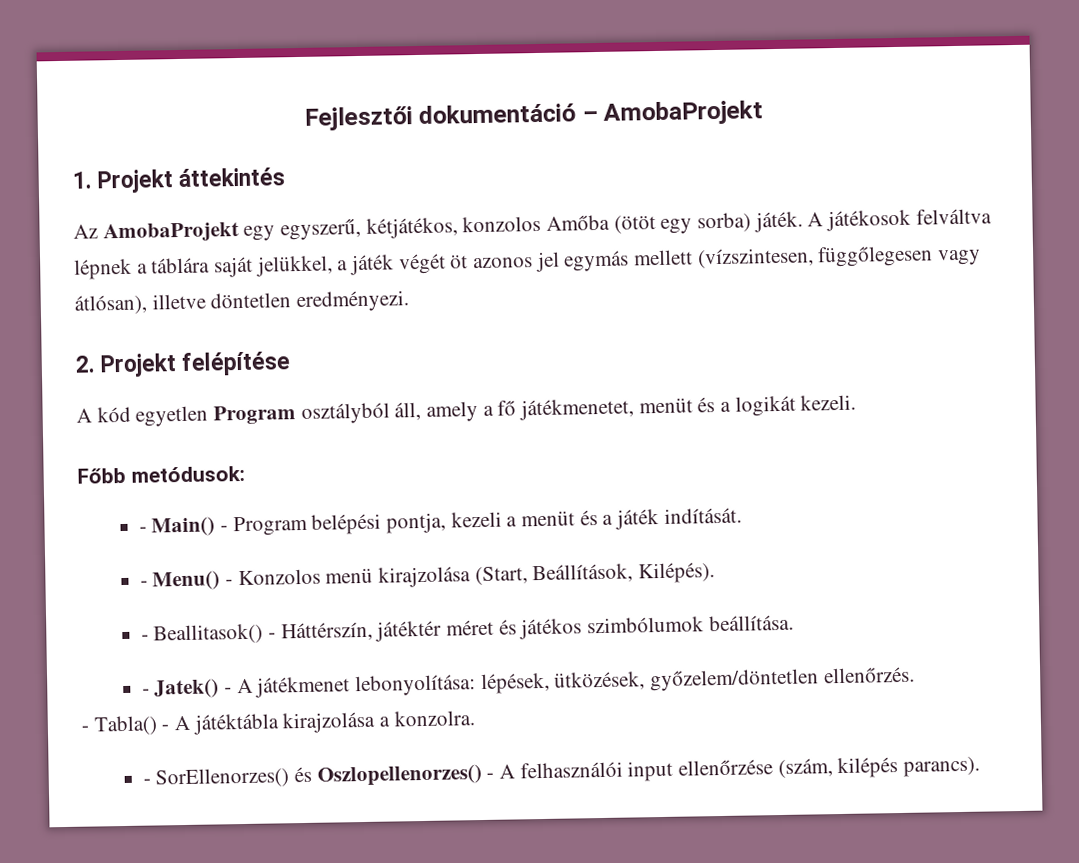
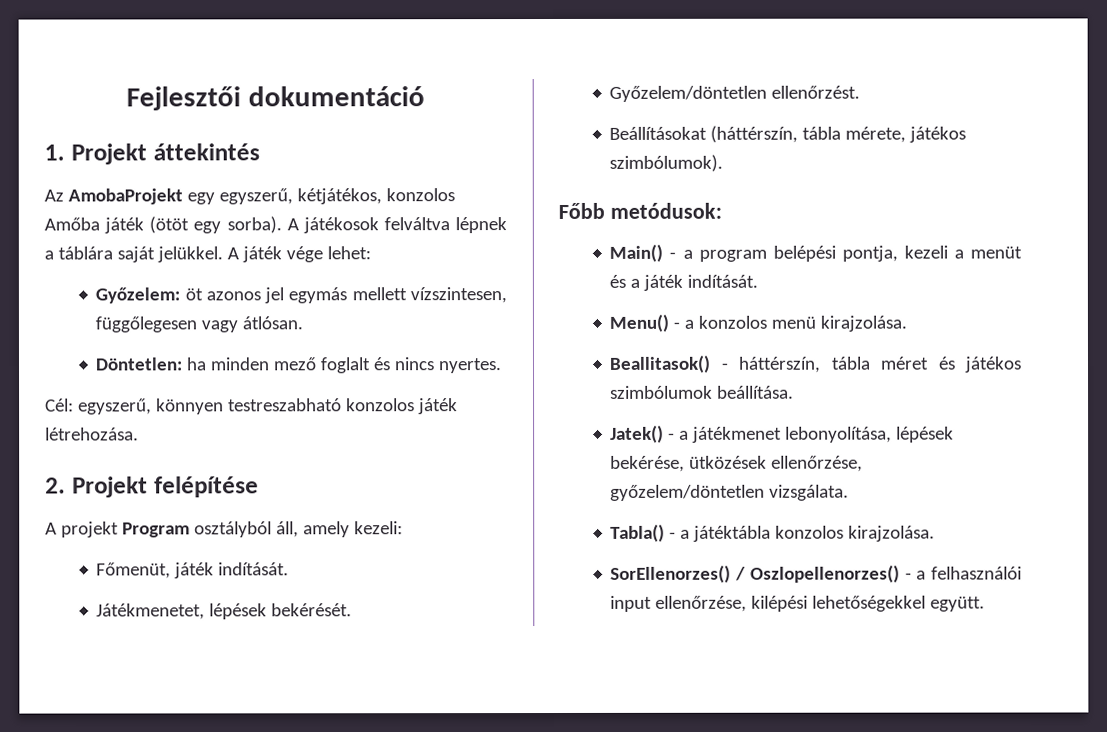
[581,100,764,126] – AmobaProjekt -> (425, 96) none
(611, 222) none -> [104,217,145,234] játék
[697,211,803,233] sorba) játék. -> [226,216,282,234] sorba).
[255,253,446,277] jelükkel, a játék végét -> [156,246,371,263] [95,287,181,304] jelükkel. A játék vége lehet: // Győzelem:
[696,247,814,269] (vízszintesen, -> [410,287,507,304] vízszintesen,
[74,290,410,315] átlósan), illetve döntetlen eredményezi. -> [242,316,304,330] [95,357,503,374] [45,398,458,415] [45,427,139,441] átlósan. // Döntetlen: ha minden mező foglalt és nincs nyertes. // Cél: egyszerű, könnyen testreszabható konzolos játék létrehozása.
[96,405,209,427] kód egyetlen -> [60,521,119,538] projekt
[482,394,857,421] a fő játékmenetet, menüt és a logikát kezeli. -> [353,521,403,535] [96,562,290,579] [96,603,353,620] [609,85,861,102] [609,125,967,143] [609,154,724,172] kezeli: // Főmenüt, játék indítását. // Játékmenetet, lépések bekérését. // Győzelem/döntetlen ellenőrzést. // Beállításokat (háttérszín, tábla mérete, játékos szimbólumok).
[138,526,147,533] - -> (722, 210) none
[232,515,308,537] Program -> [682,249,767,262] a program
[139,580,148,587] - -> (759, 281) none
[237,562,716,588] [140,620,443,645] Konzolos menü kirajzolása (Start, Beállítások, Kilépés). // - Beallitasok() - Háttérszín, játéktér -> [684,315,908,332] [609,354,871,373] a konzolos menü kirajzolása. // Beallitasok() - háttérszín, tábla
[141,688,150,695] - -> (795, 392) none
[236,666,915,698] [81,710,475,736] [142,766,313,789] A játékmenet lebonyolítása: lépések, ütközések, győzelem/döntetlen ellenőrzés. // - Tabla() - A játéktábla kirajzolása a konzolra. // - SorEllenorzes() és -> [679,426,955,443] [610,455,864,472] [610,484,850,501] [610,523,936,542] [610,564,747,583] a játékmenet lebonyolítása, lépések bekérése, ütközések ellenőrzése, győzelem/döntetlen vizsgálata. // Tabla() - a játéktábla konzolos kirajzolása. // SorEllenorzes() /
[499,764,516,779] A -> [916,570,927,580] a
[678,756,981,779] ellenőrzése (szám, kilépés parancs). -> [655,595,986,612] ellenőrzése, kilépési lehetőségekkel együtt.

